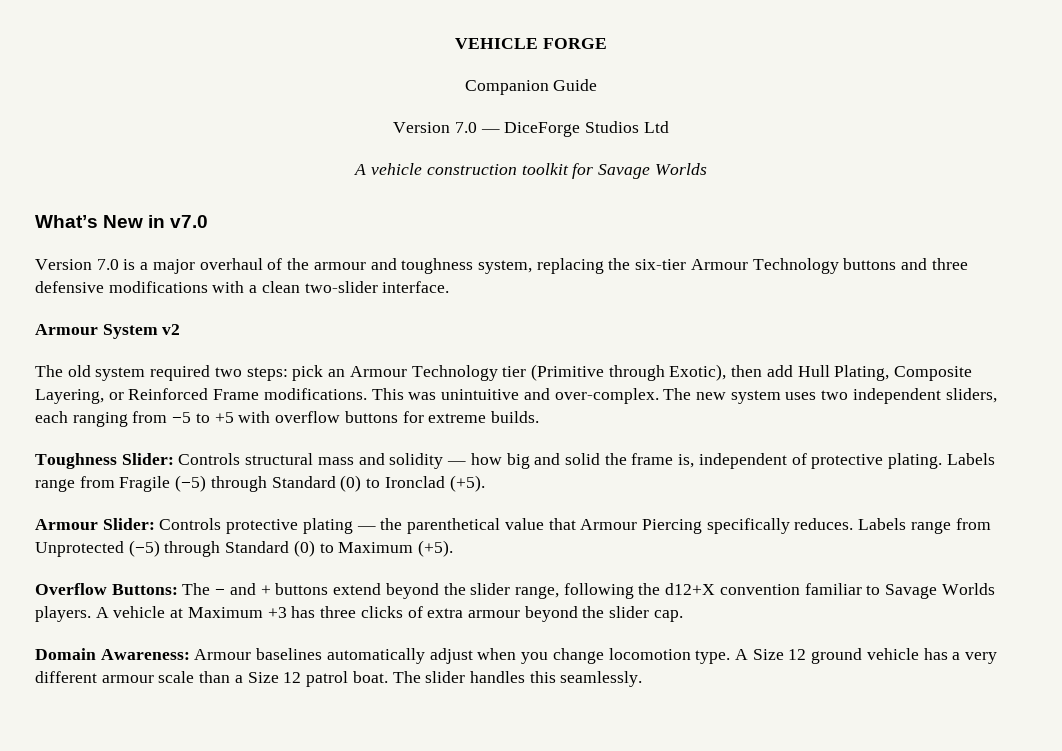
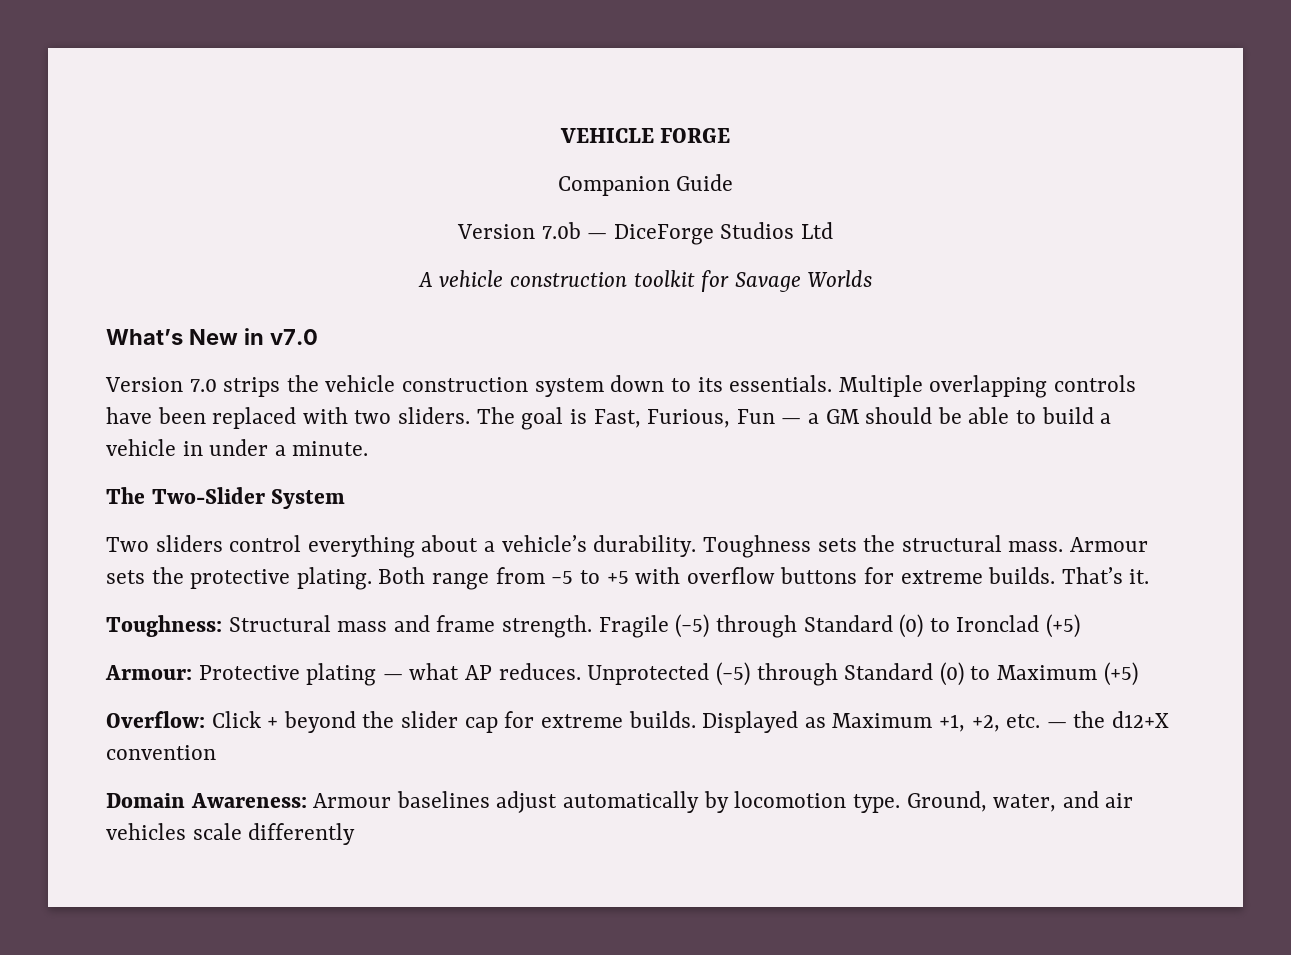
[454,122,477,133] 7.0 -> [541,222,581,239] 7.0b
[123,258,968,274] [35,281,450,293] [35,324,181,339] [35,364,973,381] [35,388,997,404] [35,411,128,427] is a major overhaul of the armour and toughness system, replacing the six-tier Armour Technology buttons and three defensive modifications with a clean two-slider interface. // Armour System v2 // The old system required two steps: pick an Armour Technology tier (Primitive through Exotic), then add Hull Plating, Composite Layering, or Reinforced Frame modifications. This was unintuitive and over-complex. The new system uses two independent sliders, each ranging -> [223,375,1136,398] [106,407,1112,430] [106,439,369,456] [106,487,346,509] [106,535,1148,558] [106,567,490,590] strips the vehicle construction system down to its essentials. Multiple overlapping controls have been replaced with two sliders. The goal is Fast, Furious, Fun — a GM should be able to build a vehicle in under a minute. // The Two-Slider System // Two sliders control everything about a vehicle’s durability. Toughness sets the structural mass. Armour sets the protective plating. Both range
[35,453,995,469] [35,476,115,492] // Toughness Slider: Controls structural mass and solidity — how big and solid the frame is, independent of protective plating. Labels range from -> [1061,567,1150,584] [106,615,593,638] That’s it. // Toughness: Structural mass and frame strength.
[449,475,485,492] [35,518,991,534] (+5). // Armour Slider: Controls protective plating — the parenthetical value that Armour Piercing specifically reduces. Labels range from -> [1045,614,1080,638] [105,663,581,686] (+5) // Armour: Protective plating — what AP reduces.
[418,540,454,557] [35,583,995,599] [35,606,683,622] [35,648,998,664] [35,671,643,687] (+5). // Overflow Buttons: The − and + buttons extend beyond the slider range, following the d12+X convention familiar to Savage Worlds players. A vehicle at Maximum +3 has three clicks of extra armour beyond the slider cap. // Domain Awareness: Armour baselines automatically adjust when you change locomotion type. A Size 12 ground vehicle has a very different armour scale than a Size 12 patrol boat. The slider handles this seamlessly. -> [1103,662,1138,686] [106,711,1170,733] [106,745,216,760] [106,791,1134,813] [106,823,356,845] (+5) // Overflow: Click + beyond the slider cap for extreme builds. Displayed as Maximum +1, +2, etc. — the d12+X convention // Domain Awareness: Armour baselines adjust automatically by locomotion type. Ground, water, and air vehicles scale differently

